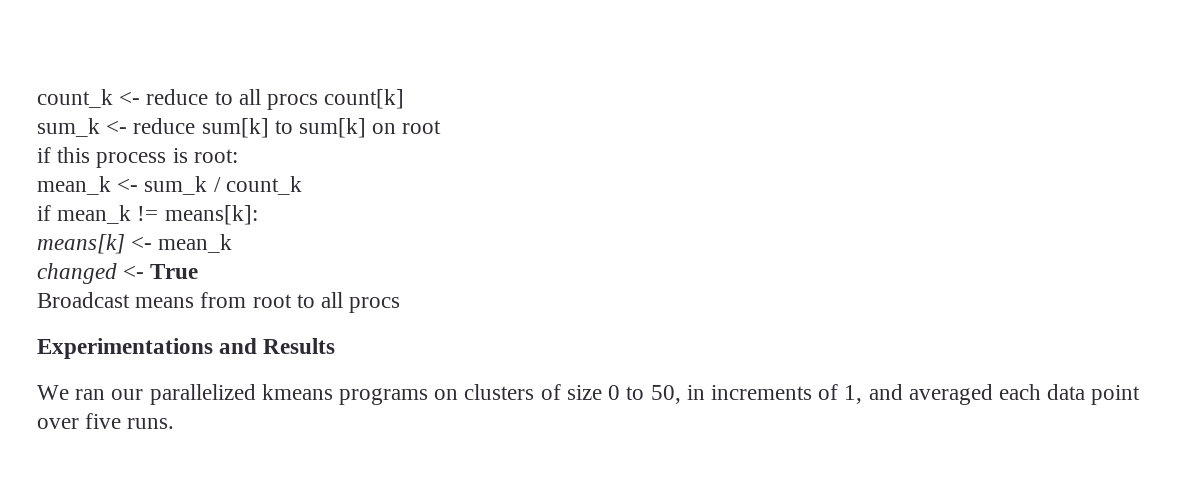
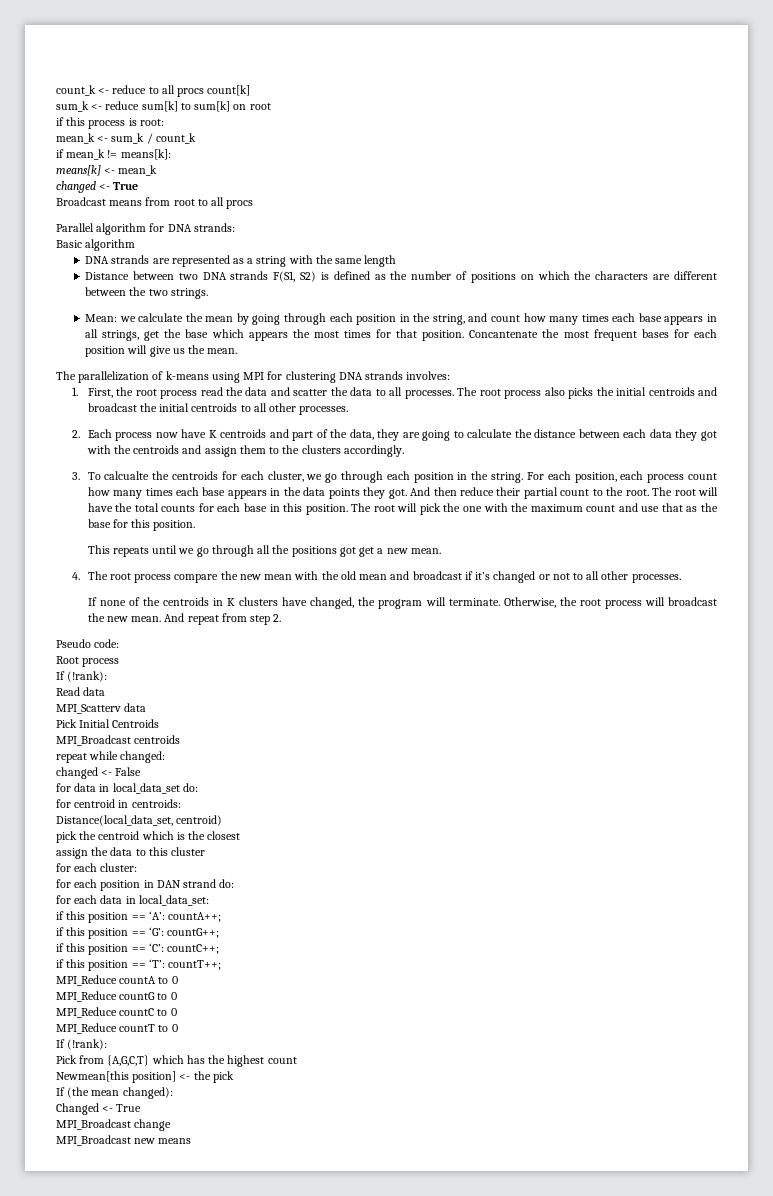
[37,338,336,359] [37,384,1141,405] [37,413,175,429] Experimentations and Results // We ran our parallelized kmeans programs on clusters of size 0 to 50, in increments of 1, and averaged each data point over five runs. -> [56,223,235,235] [56,239,136,251] [85,255,397,267] [85,271,717,283] [85,287,208,299] [85,313,717,325] [85,329,717,341] [85,345,238,357] [56,371,451,383] [71,387,718,399] [87,403,349,415] [71,429,717,441] [86,445,404,457] [71,471,717,483] [87,487,718,499] [87,503,719,515] [87,519,196,531] [87,545,441,557] [71,571,681,583] [87,597,717,609] [87,613,282,625] [56,639,120,648] [56,656,120,667] [56,671,108,682] [56,687,106,696] [56,703,147,714] [56,719,160,728] [56,735,181,746] [56,751,166,763] [56,767,142,779] [56,783,198,794] [56,799,181,808] [56,815,223,826] [56,831,241,843] [56,847,206,859] [56,863,138,872] [56,879,235,891] [56,895,209,906] [56,911,222,923] [56,927,220,939] [56,943,220,955] [56,959,222,971] [56,975,178,986] [56,991,177,1002] [56,1007,177,1018] [56,1023,178,1034] [56,1039,108,1050] [56,1055,297,1067] [56,1071,234,1083] [56,1087,173,1099] [56,1103,142,1115] [56,1119,172,1131] [56,1135,192,1146] Parallel algorithm for DNA strands: // Basic algorithm // DNA strands are represented as a string with the same length // Distance between two DNA strands F(S1, S2) is defined as the number of positions on which the characters are different between the two strings. // Mean: we calculate the mean by going through each position in the string, and count how many times each base appears in all strings, get the base which appears the most times for that position. Concantenate the most frequent bases for each position will give us the mean. // The parallelization of k-means using MPI for clustering DNA strands involves: // 1. First, the root process read the data and scatter the data to all processes. The root process also picks the initial centroids and broadcast the initial centroids to all other processes. // 2. Each process now have K centroids and part of the data, they are going to calculate the distance between each data they got with the centroids and assign them to the clusters accordingly. // 3. To calcualte the centroids for each cluster, we go through each position in the string. For each position, each process count how many times each base appears in the data points they got. And then reduce their partial count to the root. The root will have the total counts for each base in this position. The root will pick the one with the maximum count and use that as the base for this position. // This repeats until we go through all the positions got get a new mean. // 4. The root process compare the new mean with the old mean and broadcast if it’s changed or not to all other processes. // If none of the centroids in K clusters have changed, the program will terminate. Otherwise, the root process will broadcast the new mean. And repeat from step 2. // Pseudo code: // Root process // If (!rank): // Read data // MPI_Scatterv data // Pick Initial Centroids // MPI_Broadcast centroids // repeat while changed: // changed <- False // for data in local_data_set do: // for centroid in centroids: // Distance(local_data_set, centroid) // pick the centroid which is the closest // assign the data to this cluster // for each cluster: // for each position in DAN strand do: // for each data in local_data_set: // if this position == ‘A’: countA++; // if this position == ‘G’: countG++; // if this position == ‘C’: countC++; // if this position == ‘T’: countT++; // MPI_Reduce countA to 0 // MPI_Reduce countG to 0 // MPI_Reduce countC to 0 // MPI_Reduce countT to 0 // If (!rank): // Pick from {A,G,C,T} which has the highest count // Newmean[this position] <- the pick // If (the mean changed): // Changed <- True // MPI_Broadcast change // MPI_Broadcast new means

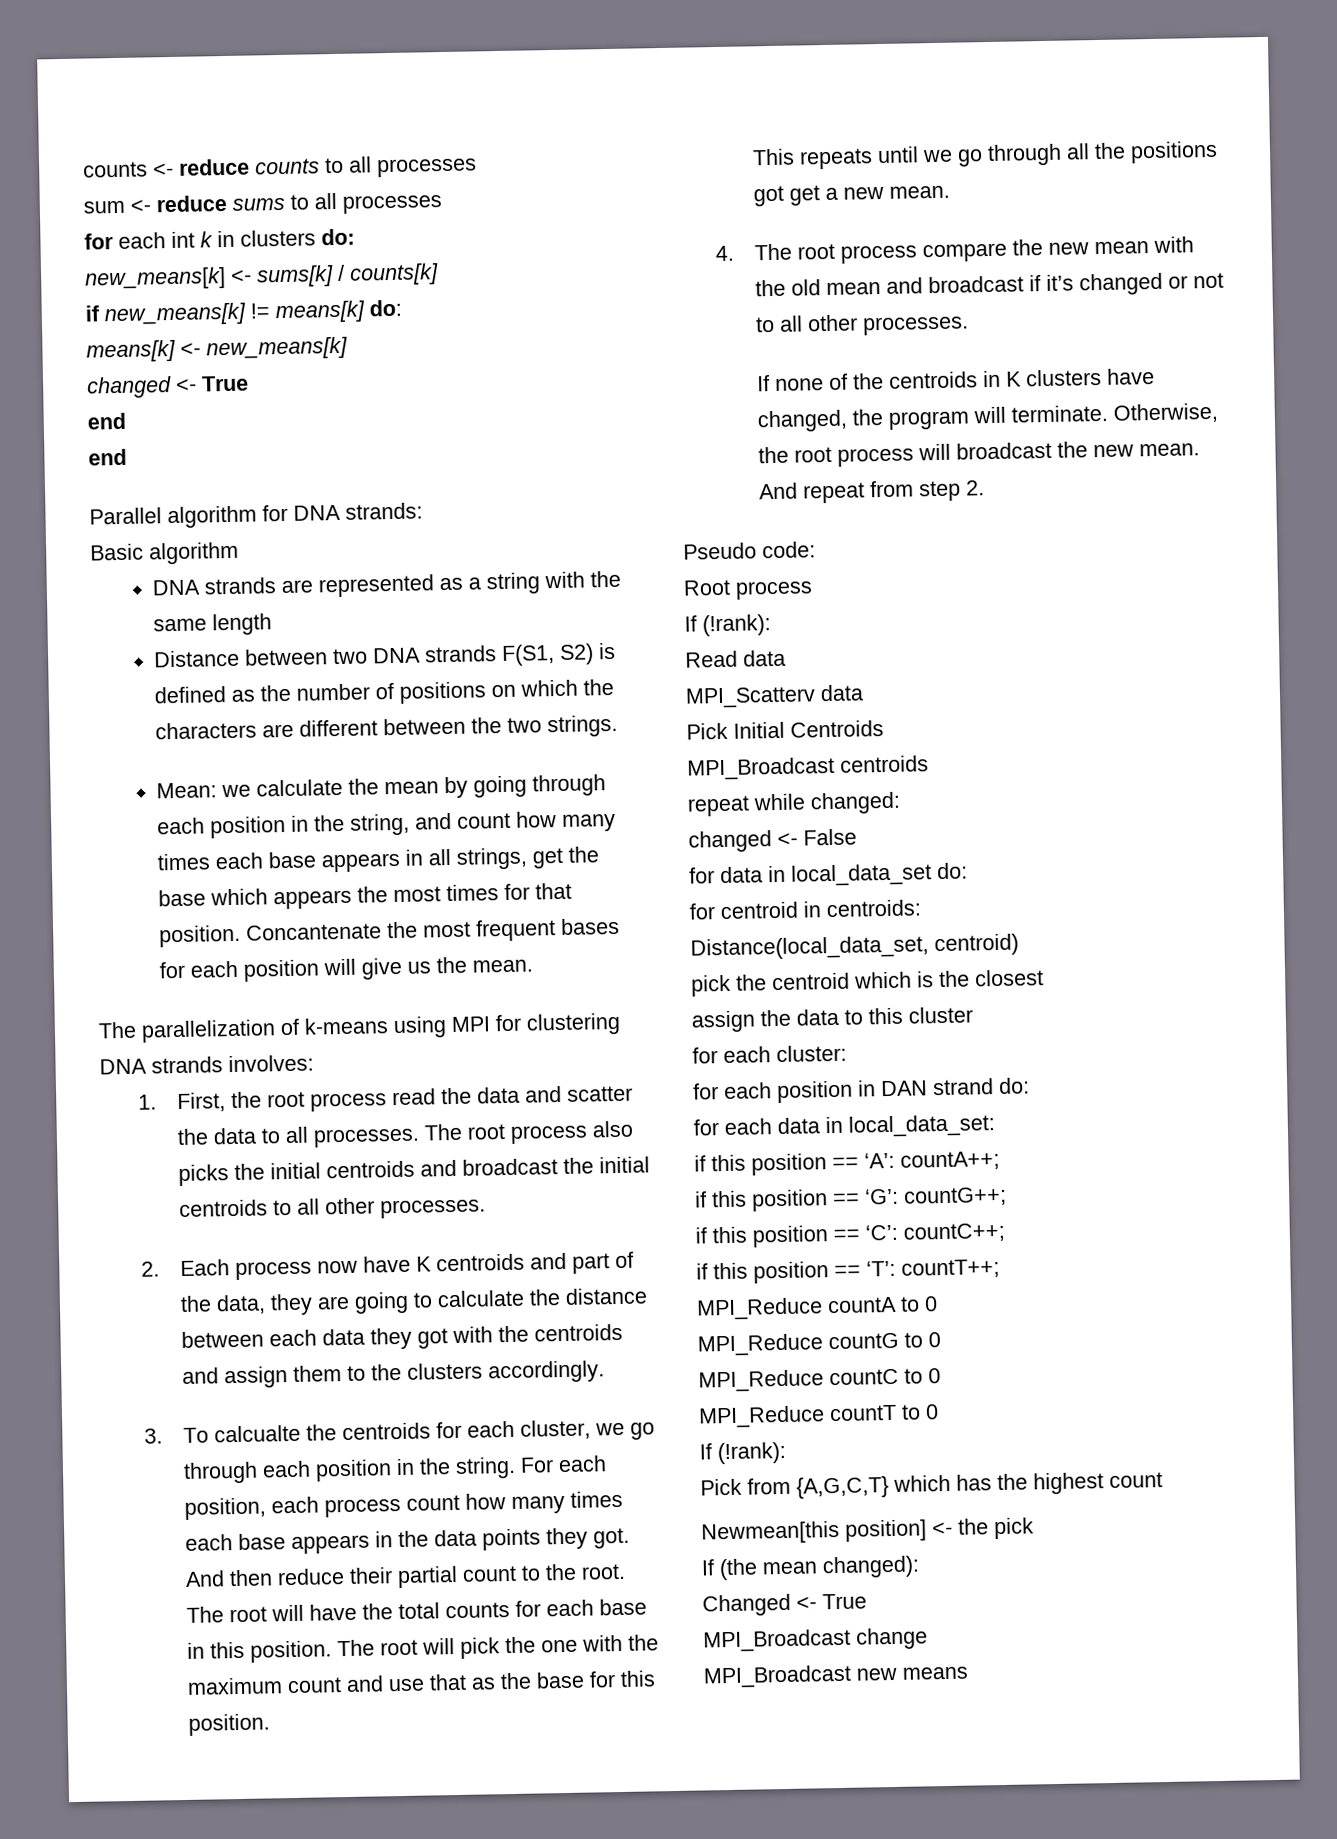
[56,85,251,97] [56,101,271,112] [56,117,164,129] [56,133,196,144] [56,149,171,160] count_k <- reduce to all procs count[k] // sum_k <- reduce sum[k] to sum[k] on root // if this process is root: // mean_k <- sum_k / count_k // if mean_k != means[k]: -> [83,156,477,178] [83,192,442,214] [84,228,355,250] [84,263,439,291] [85,299,402,327] counts <- reduce counts to all processes // sum <- reduce sums to all processes // for each int k in clusters do: // new_means[k] <- sums[k] / counts[k] // if new_means[k] != means[k] do:
[118,165,158,176] mean_k -> [206,336,348,361] new_means[k]
[56,197,254,209] Broadcast means from root to all procs -> [87,412,126,430] [88,448,127,466] end // end

